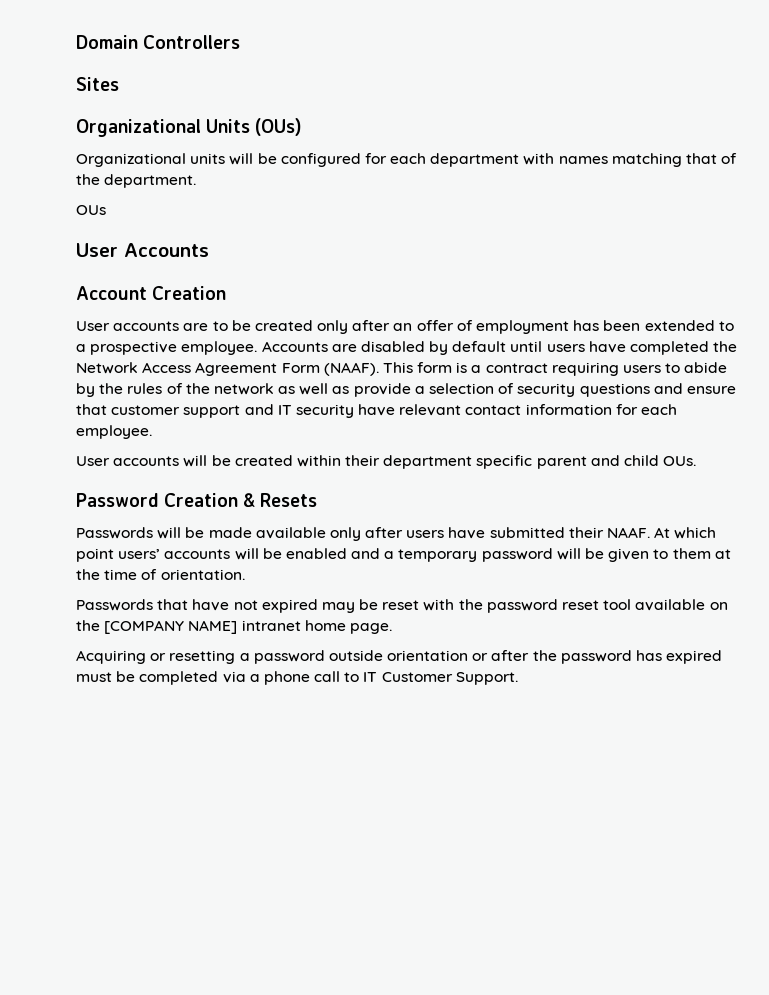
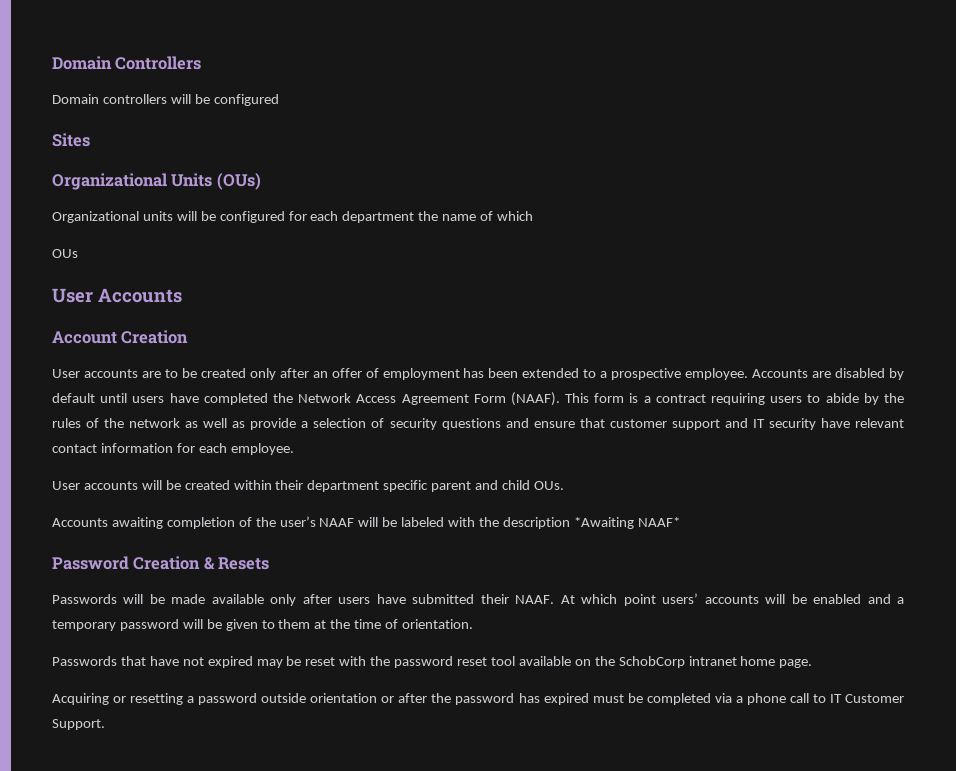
(241, 42) none -> [52,94,279,106] // Domain controllers will be configured
[523,153,738,167] [76,174,197,188] with names matching that of the department. -> [418,211,534,221] the name of which
(697, 461) none -> [52,516,680,529] // Accounts awaiting completion of the user’s NAAF will be labeled with the description *Awaiting NAAF*
[104,620,238,634] [COMPANY NAME] -> [618,656,685,668] SchobCorp

